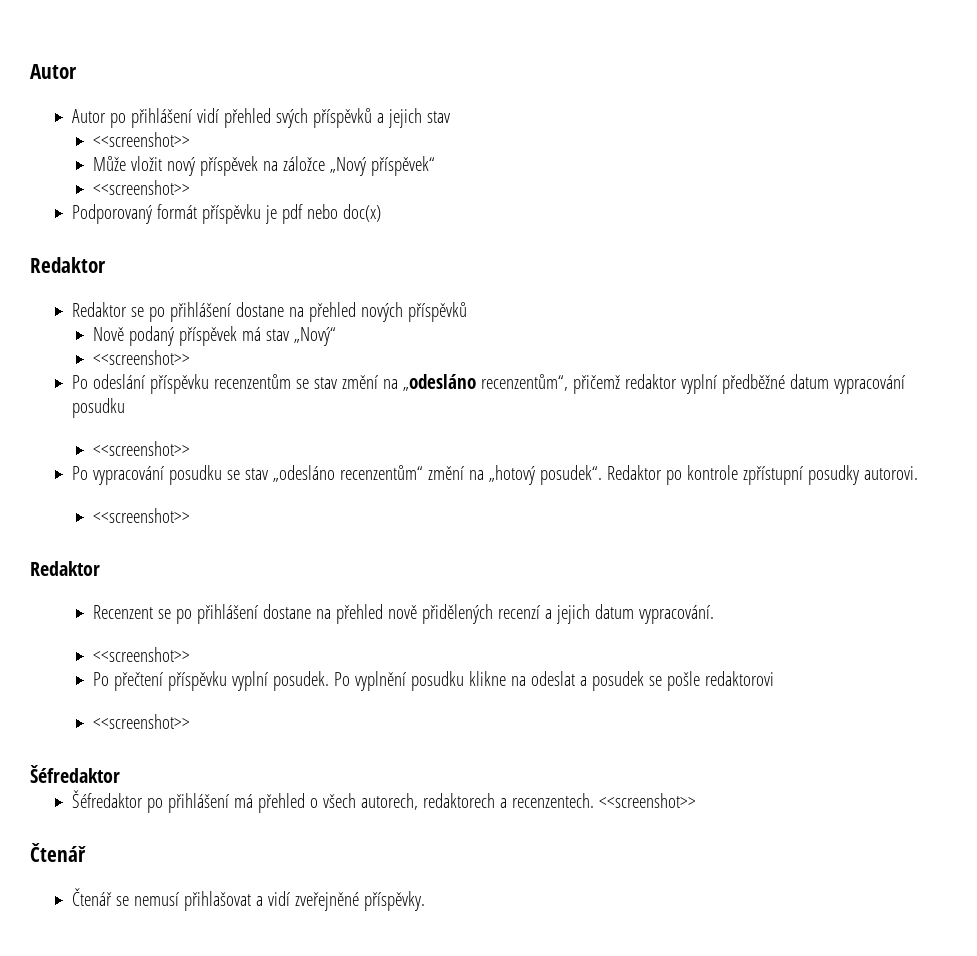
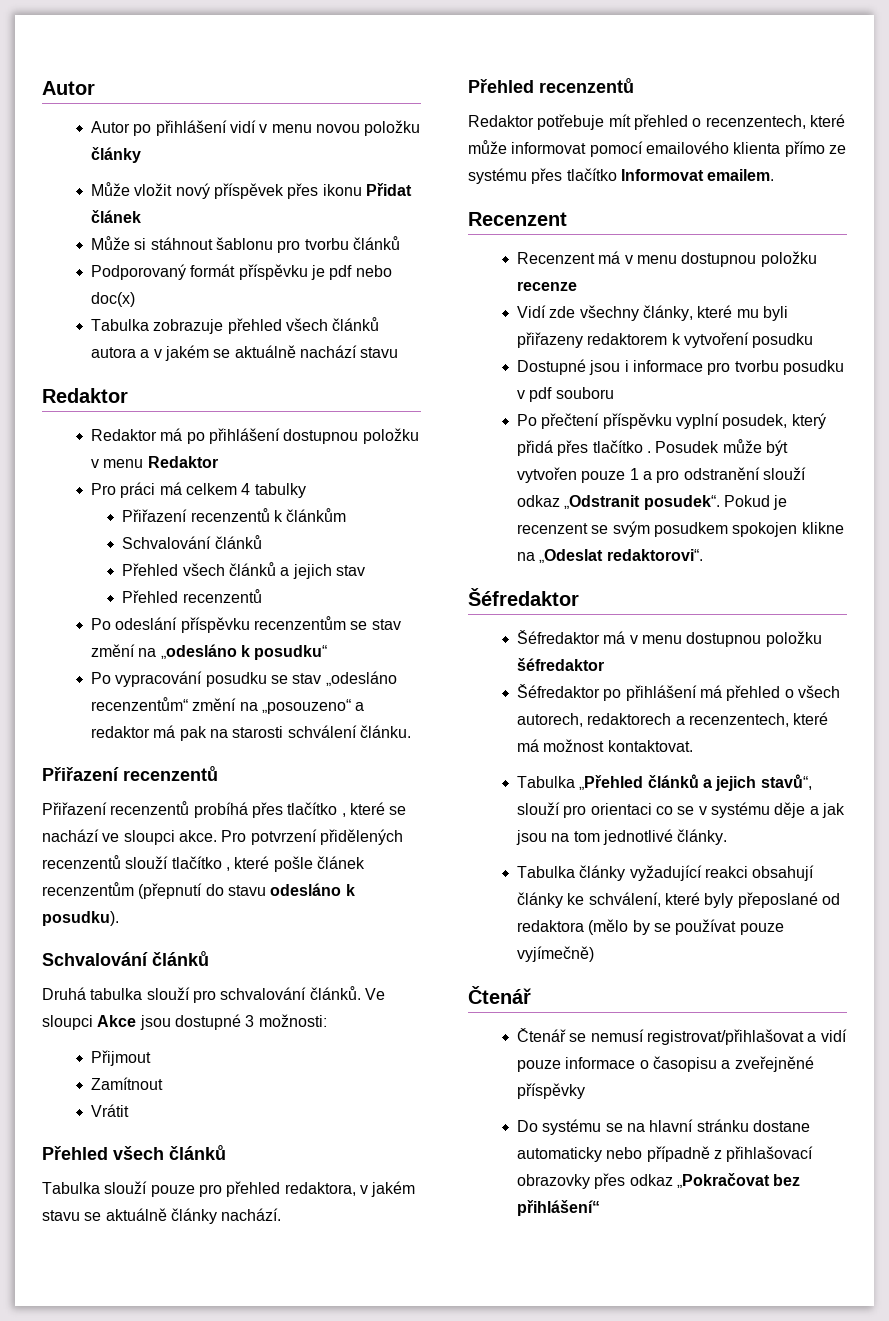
[223,108,450,128] [92,132,190,147] [92,156,435,176] [92,180,190,195] přehled svých příspěvků a jejich stav // <<screenshot>> // Může vložit nový příspěvek na záložce „Nový příspěvek“ // <<screenshot>> -> [259,120,421,136] [90,147,141,163] [90,182,412,199] [90,210,141,223] [90,236,400,253] v menu novou položku články // Může vložit nový příspěvek přes ikonu Přidat článek // Může si stáhnout šablonu pro tvorbu článků
(381, 213) none -> [90,317,380,334] [90,345,399,361] // Tabulka zobrazuje přehled všech článků autora a v jakém se aktuálně nachází stavu
[130,302,467,322] [92,326,336,346] [92,350,190,365] se po přihlášení dostane na přehled nových příspěvků // Nově podaný příspěvek má stav „Nový“ // <<screenshot>> -> [160,428,419,444] [90,456,218,468] [90,482,306,498] [122,508,347,522] [122,535,262,549] [122,562,365,579] [122,589,262,603] má po přihlášení dostupnou položku v menu Redaktor // Pro práci má celkem 4 tabulky // Přiřazení recenzentů k článkům // Schvalování článků // Přehled všech článků a jejich stav // Přehled recenzentů
[480,374,905,394] [71,398,125,418] [92,441,190,456] recenzentům“, přičemž redaktor vyplní předběžné datum vypracování posudku // <<screenshot>> -> [240,645,328,660] k posudku“
[488,465,918,485] [92,508,190,523] [30,561,100,576] [92,604,714,624] [92,647,190,662] [92,671,774,691] [92,714,190,729] [30,765,120,783] „hotový posudek“. Redaktor po kontrole zpřístupní posudky autorovi. // <<screenshot>> // Redaktor // Recenzent se po přihlášení dostane na přehled nově přidělených recenzí a jejich datum vypracování. // <<screenshot>> // Po přečtení příspěvku vyplní posudek. Po vyplnění posudku klikne na odeslat a posudek se pošle redaktorovi // <<screenshot>> // Šéfredaktor -> [261,699,365,714] [90,725,411,741] [42,766,218,781] [42,801,407,818] [42,829,403,845] [42,855,365,872] [42,882,355,899] [42,911,119,926] [42,951,209,966] [42,986,385,1003] [42,1014,327,1030] [90,1050,151,1066] [90,1077,163,1090] [90,1104,129,1117] [42,1145,226,1160] [42,1181,416,1197] [42,1208,282,1224] [468,78,634,93] [468,114,845,130] [468,140,846,157] [468,168,775,184] [468,212,567,226] [516,251,817,267] [516,281,577,291] [516,305,788,321] [516,332,814,348] [516,359,844,375] [516,387,614,402] [516,413,826,429] [516,439,788,456] [516,467,806,483] [516,495,788,510] [516,521,844,537] [516,549,703,563] [468,588,579,606] [516,630,822,647] [516,658,604,671] „posouzeno“ a redaktor má pak na starosti schválení článku. // Přiřazení recenzentů // Přiřazení recenzentů probíhá přes tlačítko , které se nachází ve sloupci akce. Pro potvrzení přidělených recenzentů slouží tlačítko , které pošle článek recenzentům (přepnutí do stavu odesláno k posudku). // Schvalování článků // Druhá tabulka slouží pro schvalování článků. Ve sloupci Akce jsou dostupné 3 možnosti: // Přijmout // Zamítnout // Vrátit // Přehled všech článků // Tabulka slouží pouze pro přehled redaktora, v jakém stavu se aktuálně články nachází. // Přehled recenzentů // Redaktor potřebuje mít přehled o recenzentech, které může informovat pomocí emailového klienta přímo ze systému přes tlačítko Informovat emailem. // Recenzent // Recenzent má v menu dostupnou položku recenze // Vidí zde všechny články, které mu byli přiřazeny redaktorem k vytvoření posudku // Dostupné jsou i informace pro tvorbu posudku v pdf souboru // Po přečtení příspěvku vyplní posudek, který přidá přes tlačítko . Posudek může být vytvořen pouze 1 a pro odstranění slouží odkaz „Odstranit posudek“. Pokud je recenzent se svým posudkem spokojen klikne na „Odeslat redaktorovi“. // Šéfredaktor // Šéfredaktor má v menu dostupnou položku šéfredaktor
[511,793,696,808] recenzentech. <<screenshot>> -> [688,712,829,727] [516,739,693,752] [516,774,812,791] [516,802,845,818] [515,829,728,845] [516,865,815,881] [516,892,840,908] [516,919,784,935] [516,946,594,962] recenzentech, které má možnost kontaktovat. // Tabulka „Přehled článků a jejich stavů“, slouží pro orientaci co se v systému děje a jak jsou na tom jednotlivé články. // Tabulka články vyžadující reakci obsahují články ke schválení, které byly přeposlané od redaktora (mělo by se používat pouze vyjímečně)
[183,891,251,911] přihlašovat -> [646,1029,804,1045] registrovat/přihlašovat
[294,891,425,911] zveřejněné příspěvky. -> [516,1056,814,1072] [516,1083,585,1099] [516,1119,810,1135] [516,1146,814,1162] [516,1173,801,1189] [516,1200,600,1216] pouze informace o časopisu a zveřejněné příspěvky // Do systému se na hlavní stránku dostane automaticky nebo případně z přihlašovací obrazovky přes odkaz „Pokračovat bez přihlášení“

